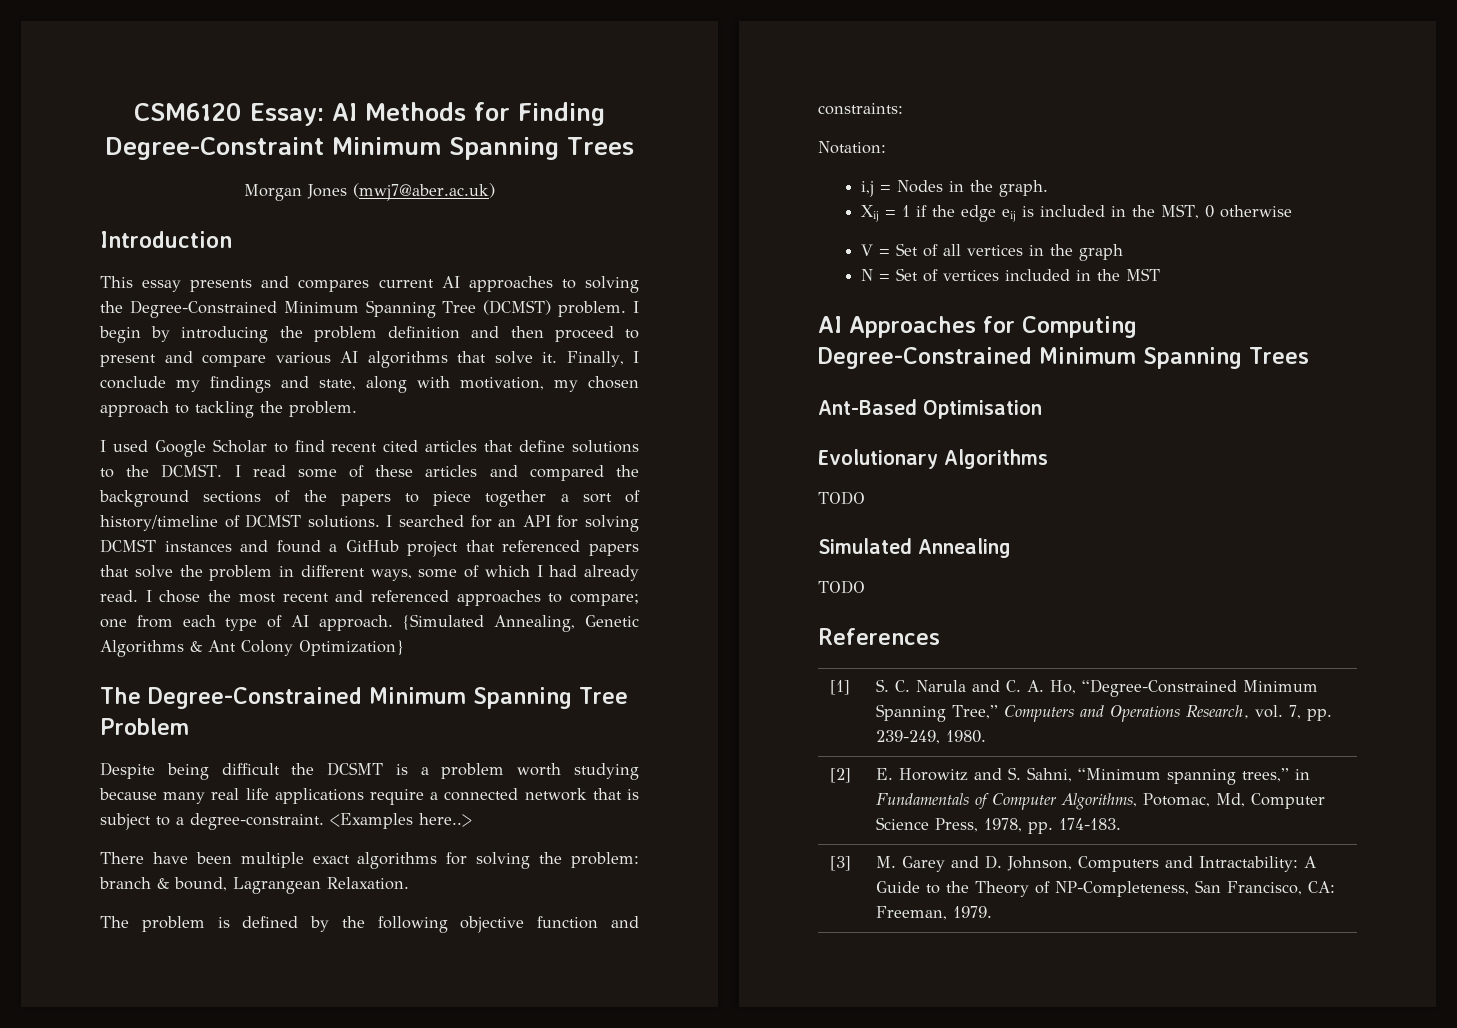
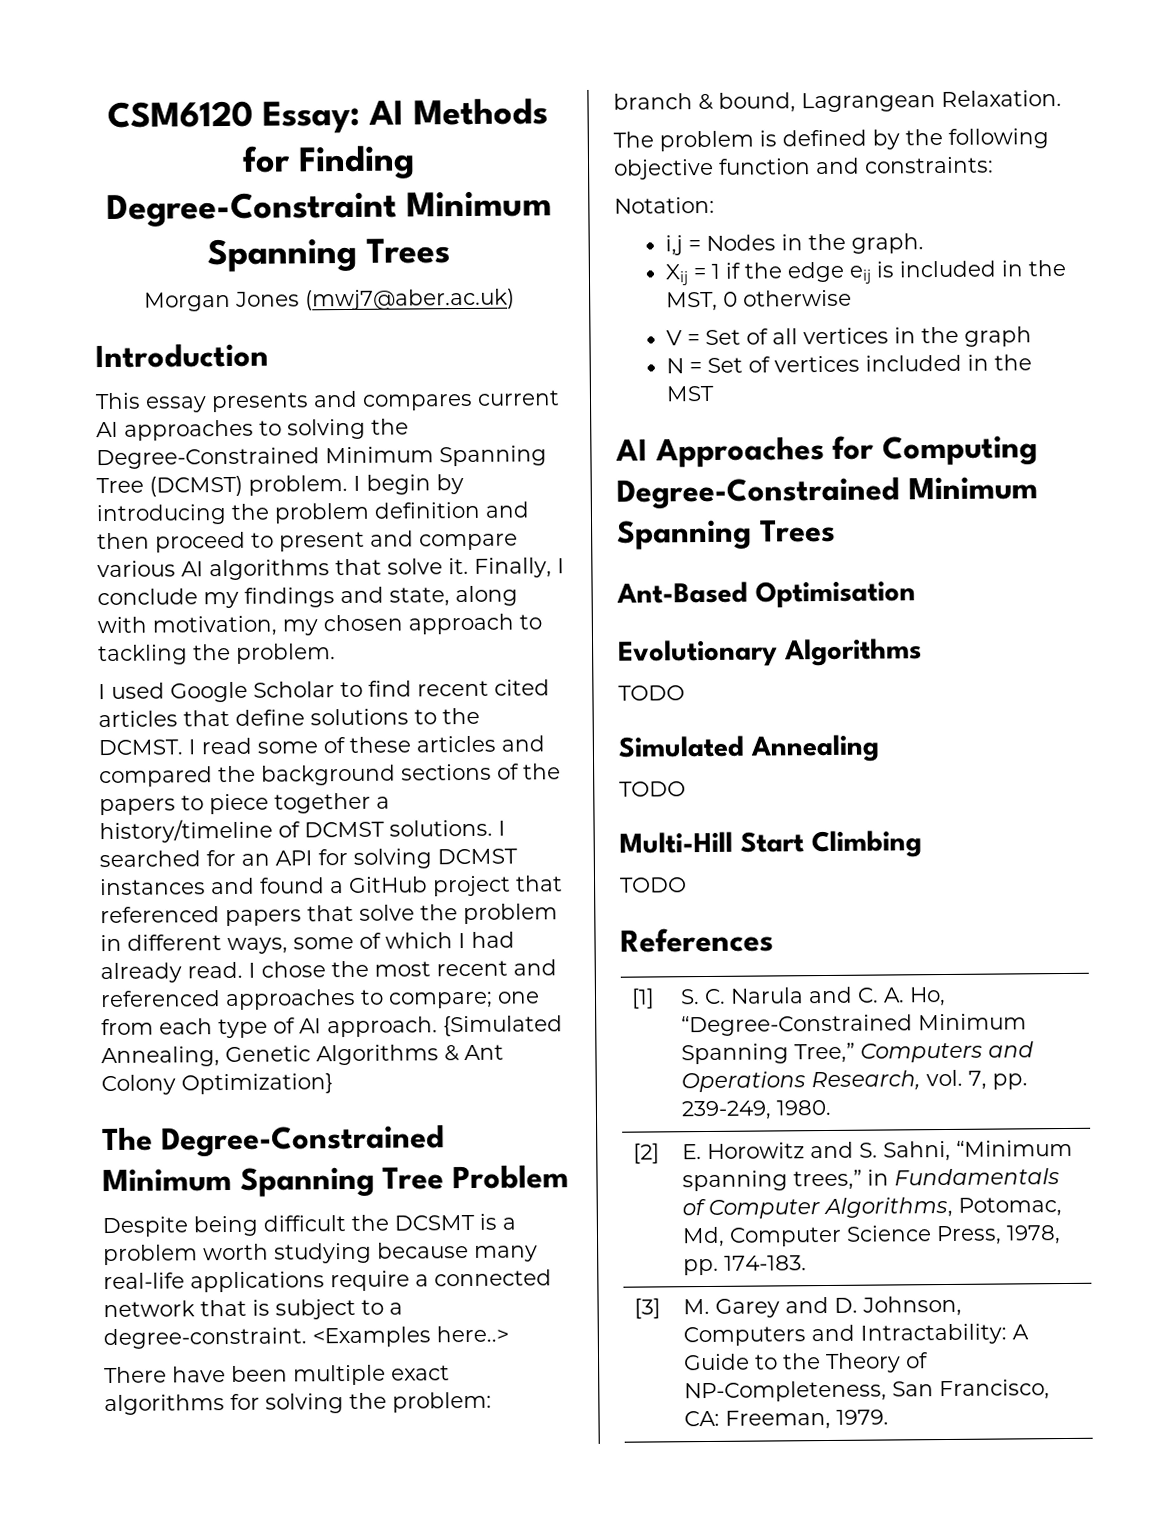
[582,490,640,503] sort of -> (390, 802) none
[211,788,269,800] real life -> [103,1272,185,1290] real-life
(865, 587) none -> [619,830,922,859] [619,877,687,893] // Multi-Hill Start Climbing // TODO

